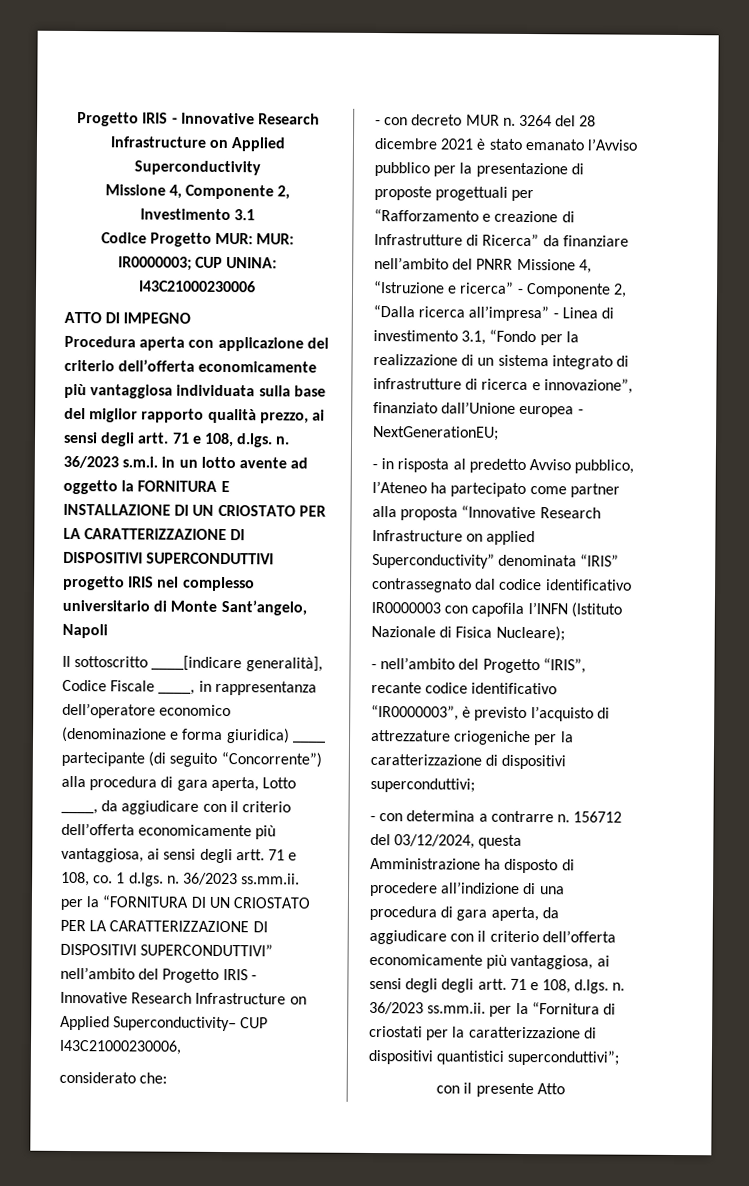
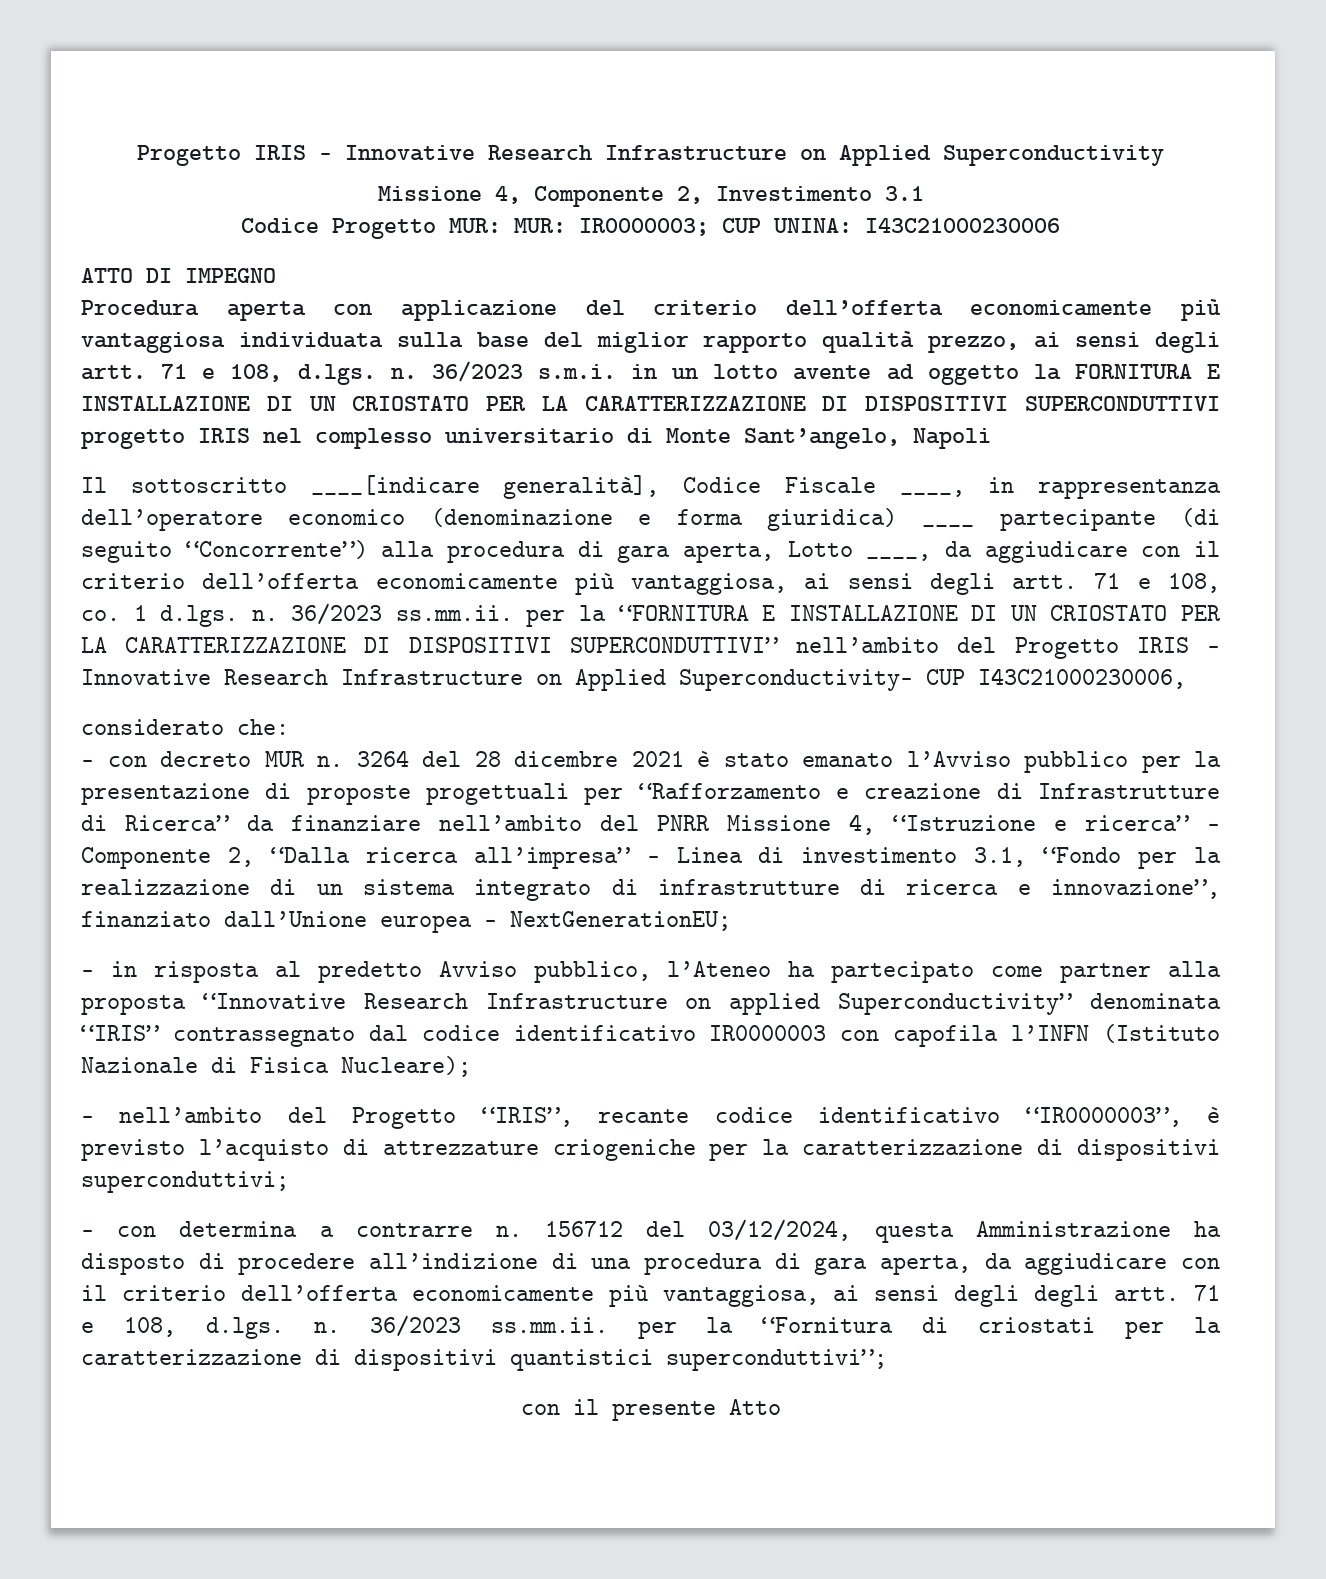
(189, 901) none -> [762,605,958,621] E INSTALLAZIONE

